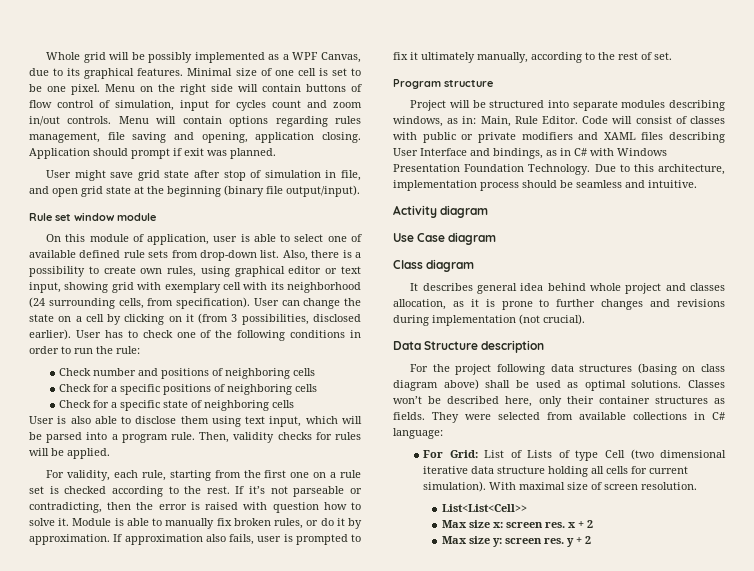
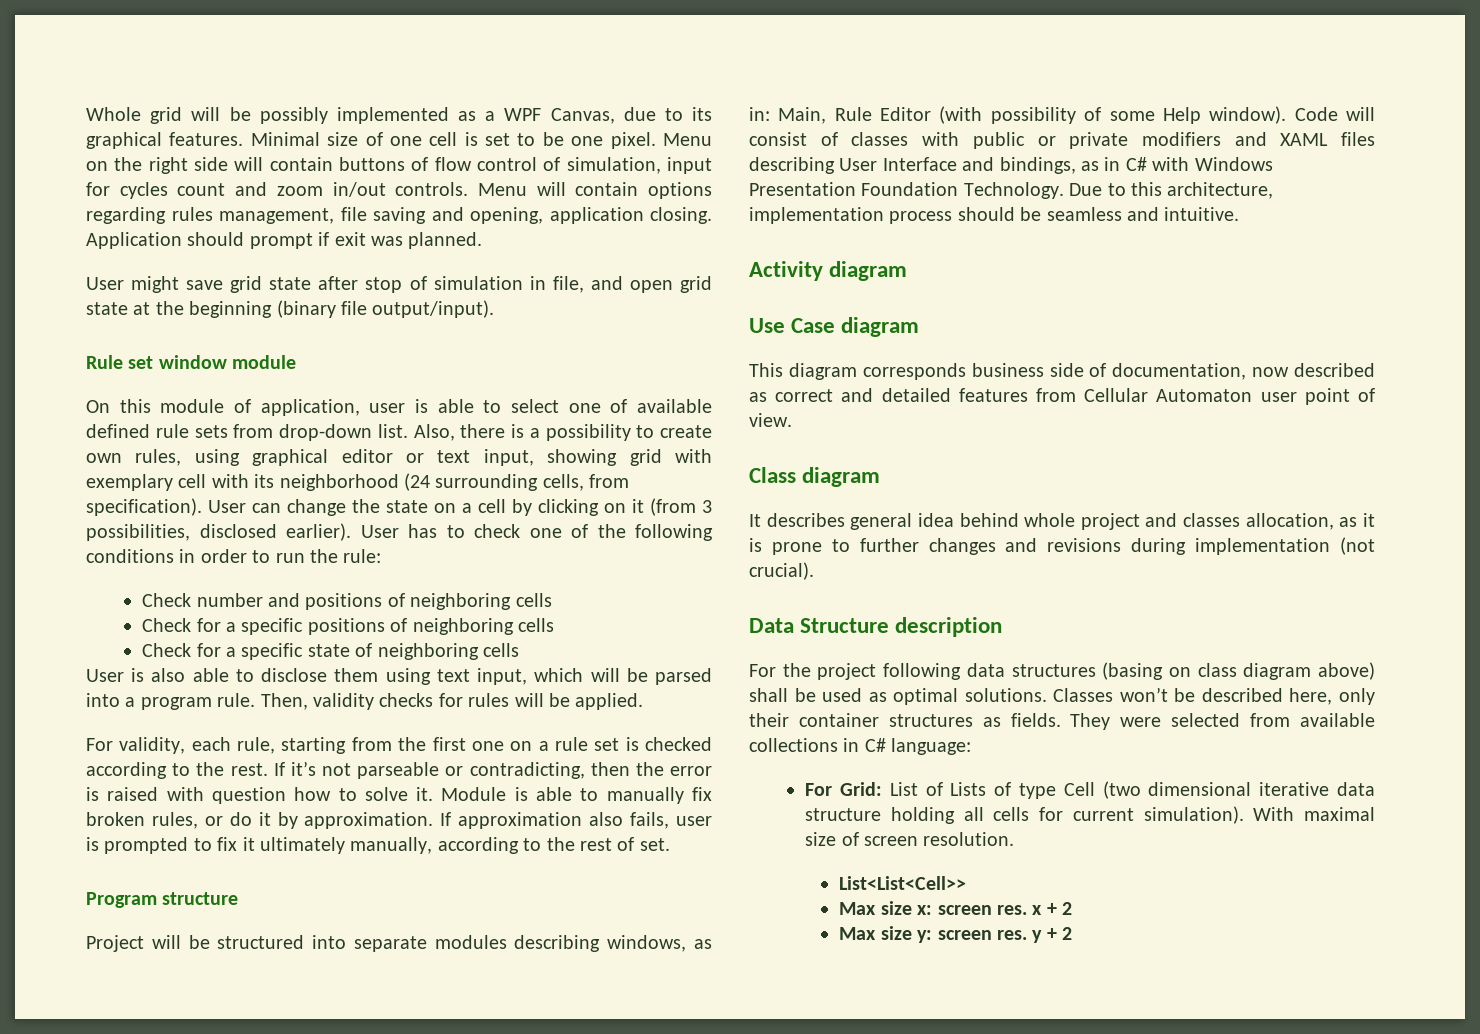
[542,116,578,124] Editor. -> [880,106,1287,124] Editor (with possibility of some Help window).
(497, 238) none -> [749,363,1375,380] [749,388,1375,405] [749,413,792,427] // This diagram corresponds business side of documentation, now described as correct and detailed features from Cellular Automaton user point of view.

